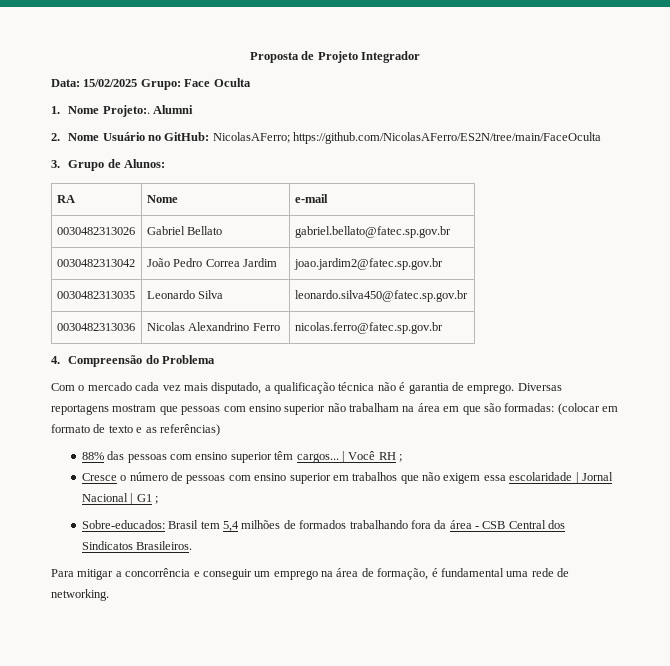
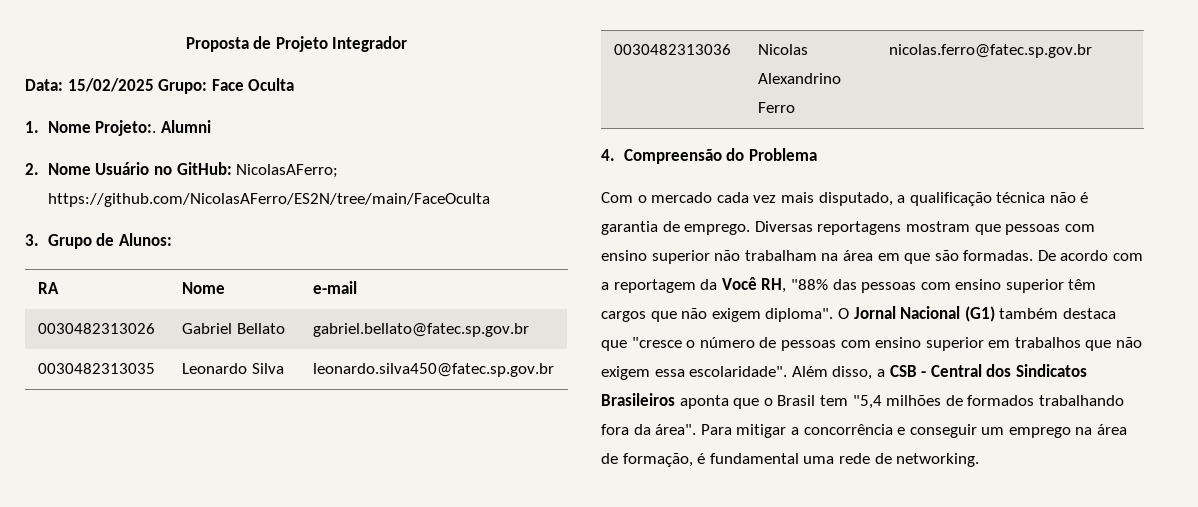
[56,259,135,267] [146,258,278,267] [293,258,443,270] // 0030482313042 | João Pedro Correa Jardim | joao.jardim2@fatec.sp.gov.br -> (530, 330) none
[504,403,618,415] [51,424,220,436] [81,452,104,460] formadas: (colocar em formato de texto e as referências) // 88% -> [963,250,1144,261] [601,277,828,293] formadas. De acordo com a reportagem da Você RH, "88%
[296,451,403,463] [81,473,117,481] cargos... | Você RH ; // Cresce -> [601,306,1116,322] [601,337,682,351] cargos que não exigem diploma". O Jornal Nacional (G1) também destaca que "cresce
[509,472,613,484] [81,493,159,505] [81,520,165,529] escolaridade | Jornal Nacional | G1 ; // Sobre-educados: -> [689,364,1087,380] [601,393,773,409] escolaridade". Além disso, a CSB - Central dos Sindicatos Brasileiros aponta que o
[223,521,240,532] 5,4 -> [852,395,882,409] "5,4
[449,520,566,529] [81,541,193,550] área - CSB Central dos Sindicatos Brasileiros. // -> [655,424,697,435] área".

